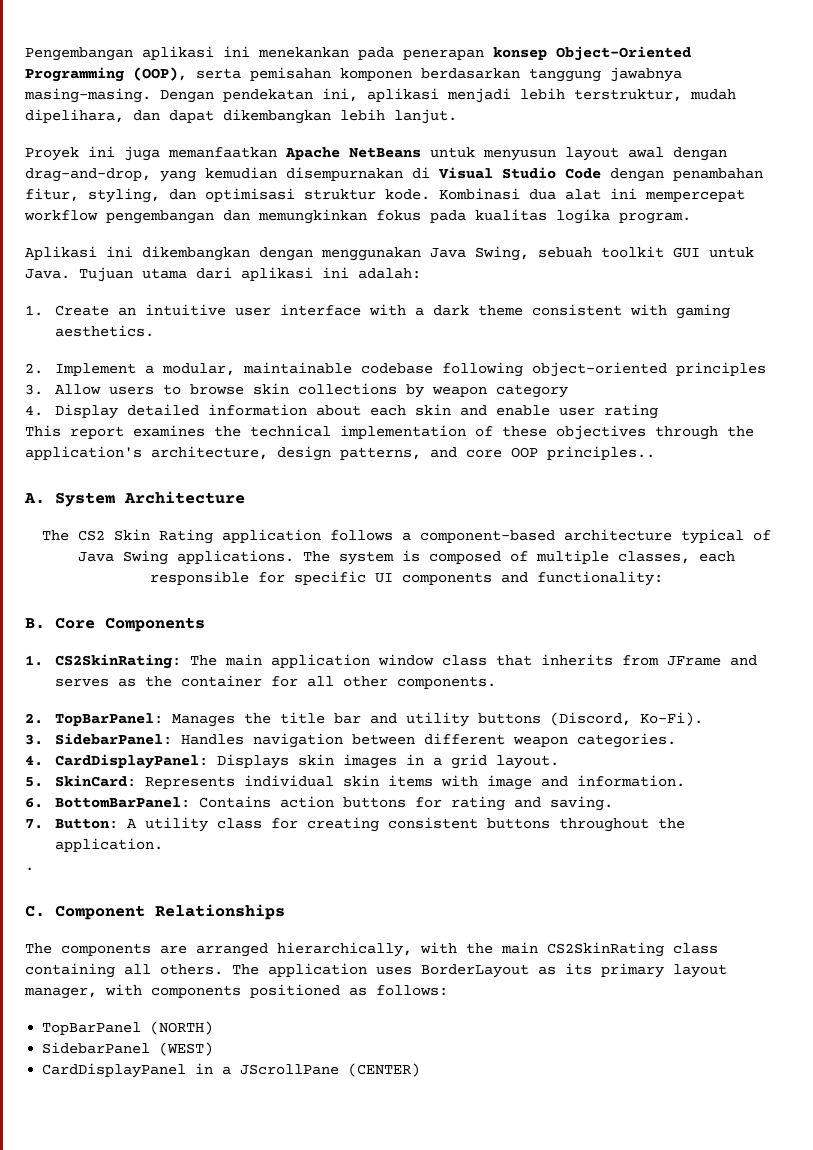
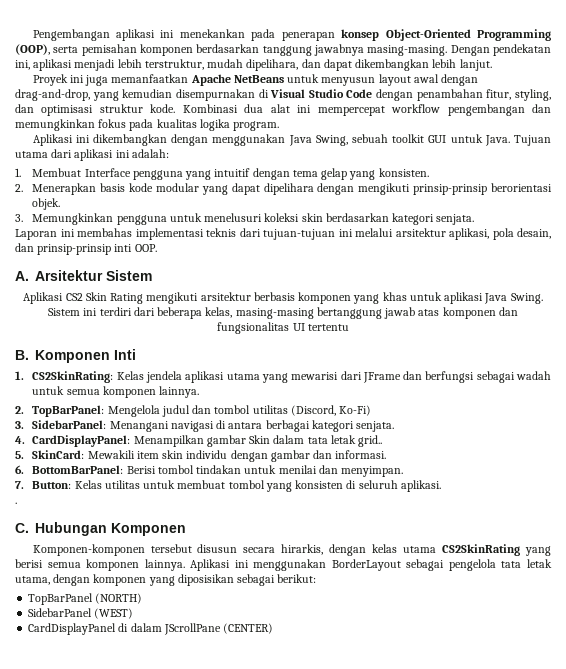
[54,304,730,319] [54,325,154,337] [25,362,766,377] [25,383,568,398] [25,404,658,419] [25,425,754,440] [25,446,655,461] [24,491,245,507] [42,529,771,544] [78,550,735,565] [150,571,663,586] Create an intuitive user interface with a dark theme consistent with gaming aesthetics. // 2. Implement a modular, maintainable codebase following object-oriented principles // 3. Allow users to browse skin collections by weapon category // 4. Display detailed information about each skin and enable user rating // This report examines the technical implementation of these objectives through the application's architecture, design patterns, and core OOP principles.. // A. System Architecture // The CS2 Skin Rating application follows a component-based architecture typical of Java Swing applications. The system is composed of multiple classes, each responsible for specific UI components and functionality: -> [32,168,429,180] [15,183,552,195] [32,198,61,210] [15,213,475,225] [15,228,551,240] [15,243,157,255] [15,270,152,281] [23,292,543,304] [48,307,518,319] [217,322,349,334] Membuat Interface pengguna yang intuitif dengan tema gelap yang konsisten. // 2. Menerapkan basis kode modular yang dapat dipelihara dengan mengikuti prinsip-prinsip berorientasi objek. // 3. Memungkinkan pengguna untuk menelusuri koleksi skin berdasarkan kategori senjata. // Laporan ini membahas implementasi teknis dari tujuan-tujuan ini melalui arsitektur aplikasi, pola desain, dan prinsip-prinsip inti OOP. // A. Arsitektur Sistem // Aplikasi CS2 Skin Rating mengikuti arsitektur berbasis komponen yang khas untuk aplikasi Java Swing. Sistem ini terdiri dari beberapa kelas, masing-masing bertanggung jawab atas komponen dan fungsionalitas UI tertentu
[54,617,205,632] Core Components -> [35,349,136,363] Komponen Inti
[189,654,757,668] [54,675,496,689] [25,712,703,727] [25,733,676,748] [25,754,559,769] [25,775,685,790] [25,796,613,811] [25,817,685,832] [54,838,163,852] [25,867,34,871] [25,904,285,920] [25,942,718,957] [25,963,727,978] [24,984,448,999] The main application window class that inherits from JFrame and serves as the container for all other components. // 2. TopBarPanel: Manages the title bar and utility buttons (Discord, Ko-Fi). // 3. SidebarPanel: Handles navigation between different weapon categories. // 4. CardDisplayPanel: Displays skin images in a grid layout. // 5. SkinCard: Represents individual skin items with image and information. // 6. BottomBarPanel: Contains action buttons for rating and saving. // 7. Button: A utility class for creating consistent buttons throughout the application. // . // C. Component Relationships // The components are arranged hierarchically, with the main CS2SkinRating class containing all others. The application uses BorderLayout as its primary layout manager, with components positioned as follows: -> [116,371,552,383] [32,386,200,398] [15,405,372,417] [15,420,395,432] [15,435,383,447] [15,450,387,462] [15,465,404,477] [15,480,441,492] [15,502,17,504] [15,522,186,536] [32,544,551,556] [15,559,553,571] [15,574,317,586] Kelas jendela aplikasi utama yang mewarisi dari JFrame dan berfungsi sebagai wadah untuk semua komponen lainnya. // 2. TopBarPanel: Mengelola judul dan tombol utilitas (Discord, Ko-Fi) // 3. SidebarPanel: Menangani navigasi di antara berbagai kategori senjata. // 4. CardDisplayPanel: Menampilkan gambar Skin dalam tata letak grid.. // 5. SkinCard: Mewakili item skin individu dengan gambar dan informasi. // 6. BottomBarPanel: Berisi tombol tindakan untuk menilai dan menyimpan. // 7. Button: Kelas utilitas untuk membuat tombol yang konsisten di seluruh aplikasi. // . // C. Hubungan Komponen // Komponen-komponen tersebut disusun secara hirarkis, dengan kelas utama CS2SkinRating yang berisi semua komponen lainnya. Aplikasi ini menggunakan BorderLayout sebagai pengelola tata letak utama, dengan komponen yang diposisikan sebagai berikut:
[195,1063,232,1075] in a -> [118,623,162,632] di dalam

